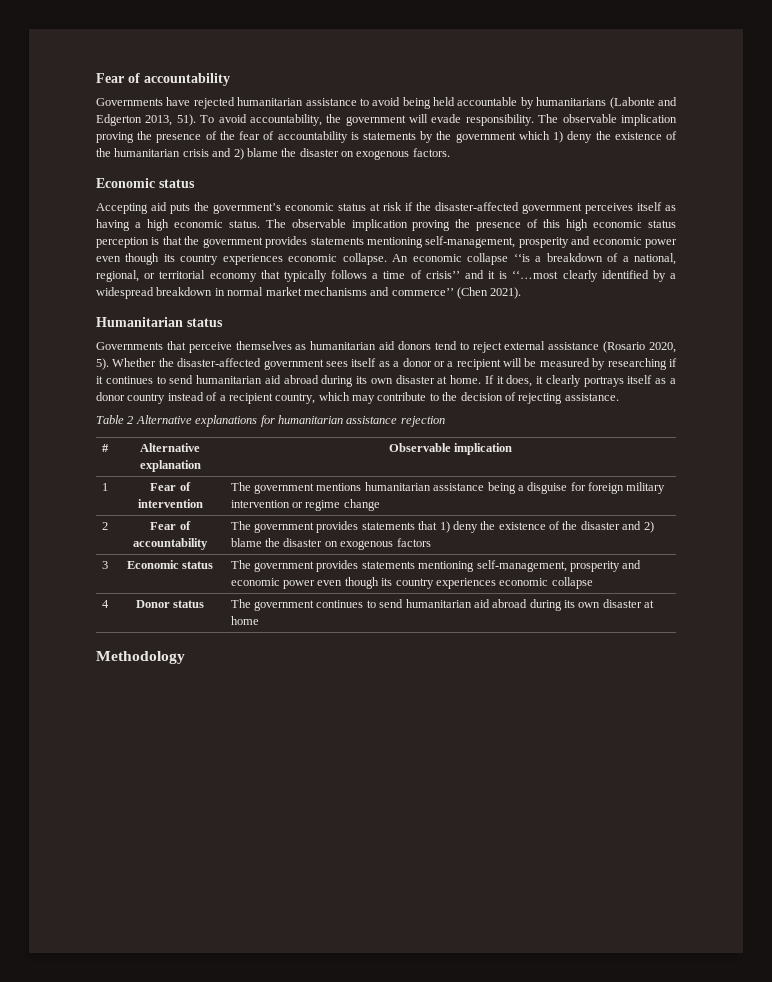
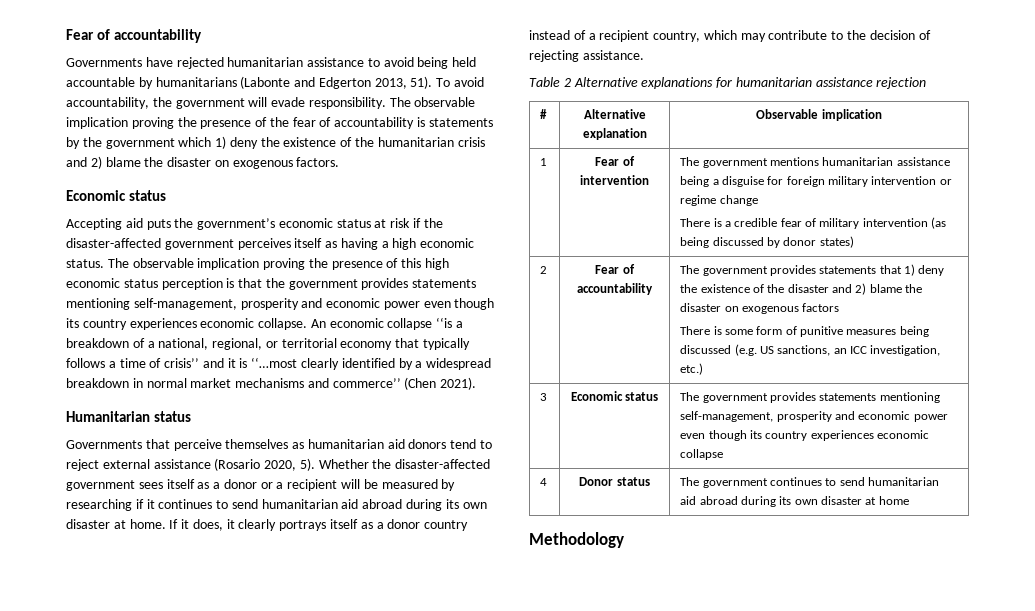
(380, 505) none -> [680,217,947,229] [680,236,854,248] // There is a credible fear of military intervention (as being discussed by donor states)
(431, 542) none -> [680,326,929,337] [680,344,941,356] [680,363,704,375] // There is some form of punitive measures being discussed (e.g. US sanctions, an ICC investigation, etc.)

